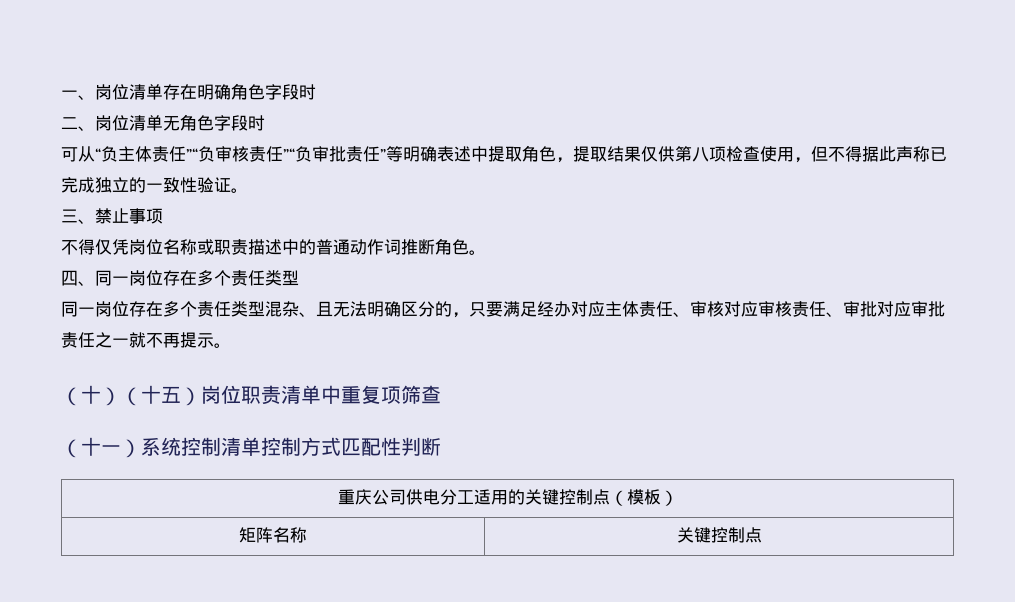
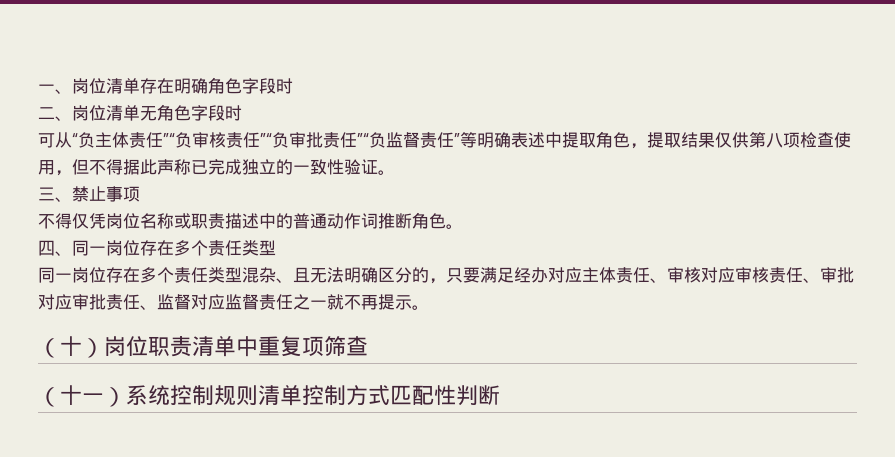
(380, 154) none -> [357,132,454,148] ”“负监督责任
(95, 340) none -> [140,294,293,310] 、监督对应监督责任
[121,385,201,406] （十五） -> (104, 348) none
(221, 446) none -> [214,385,258,406] 规则
[337,489,678,506] [239,527,307,543] [676,527,762,543] // 重庆公司供电分工适用的关键控制点（模板） // 矩阵名称 | 关键控制点 -> (500, 395) none

